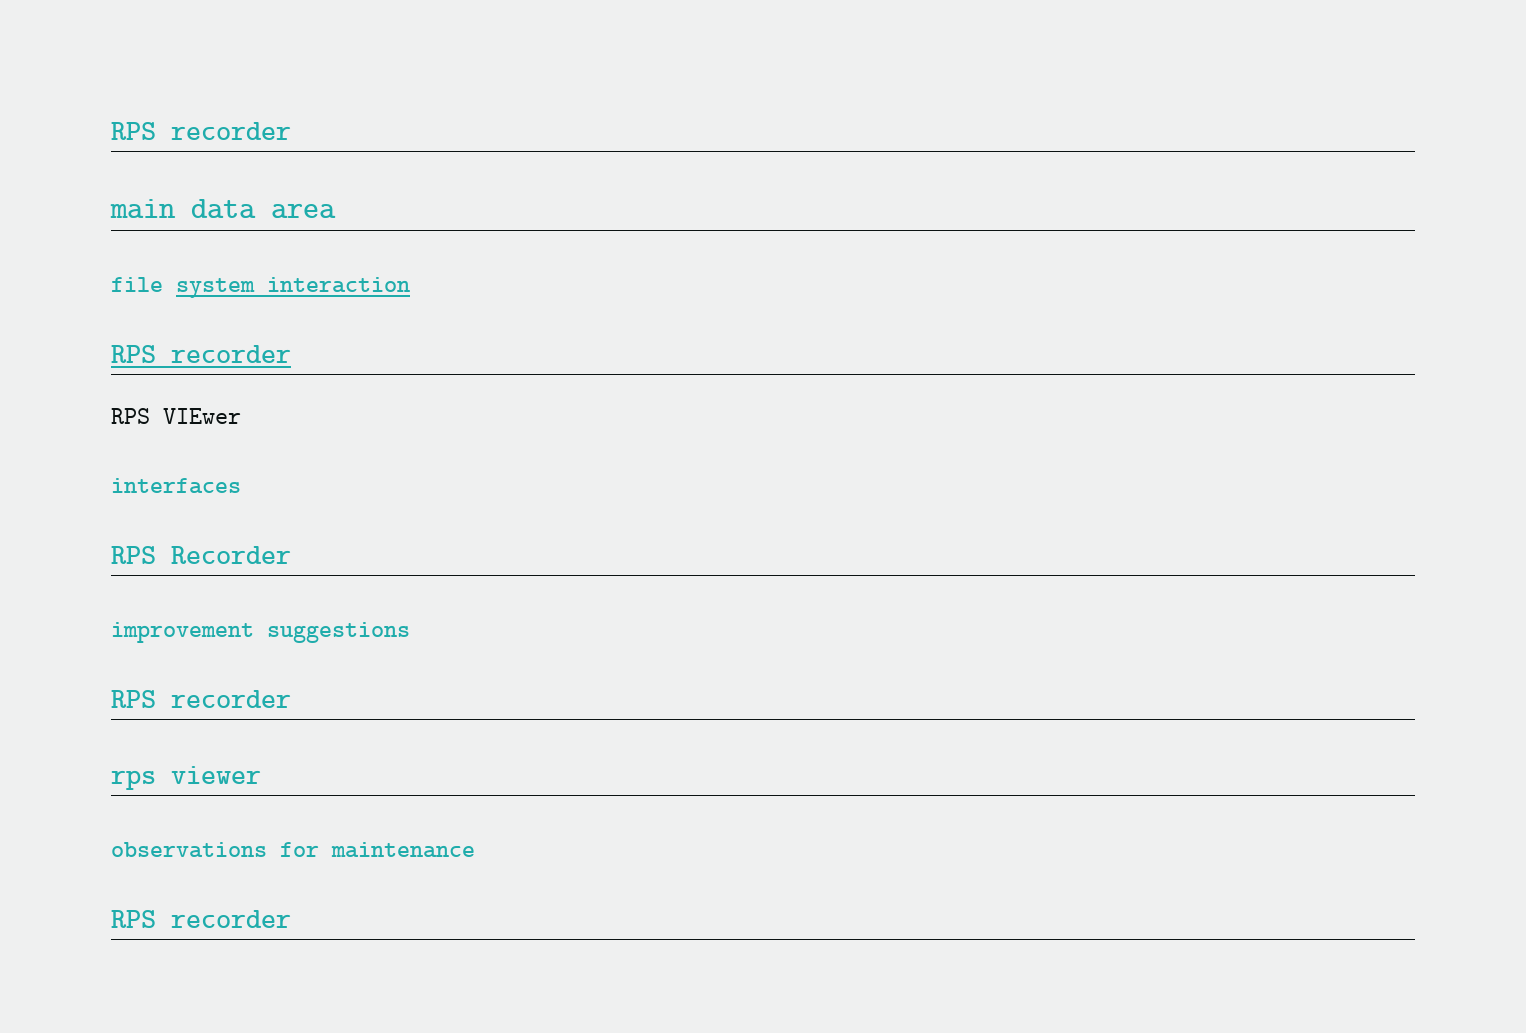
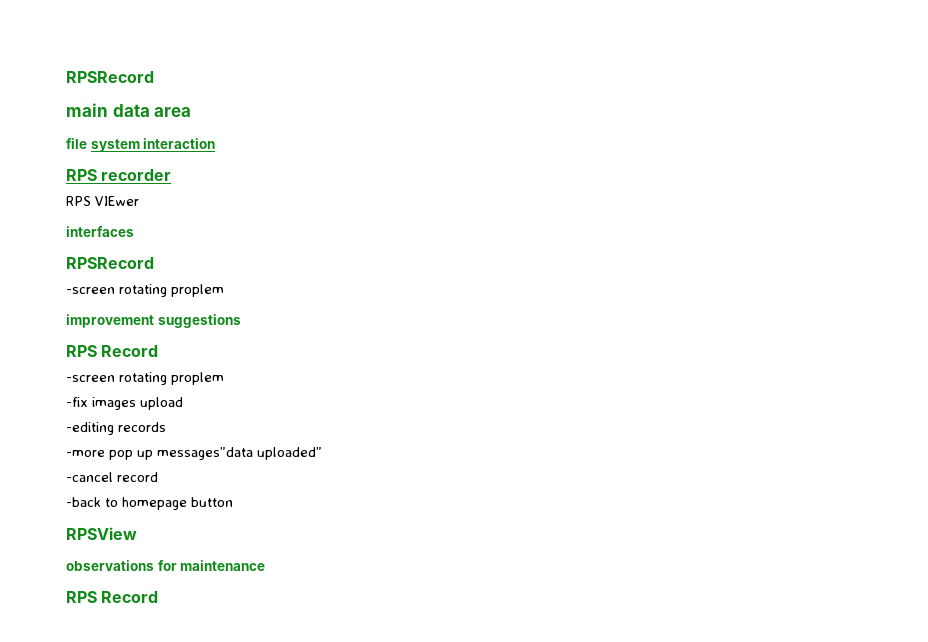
[111,122,291,140] RPS recorder -> [66,71,154,83] RPSRecord
[111,546,291,564] RPS Recorder -> [66,257,154,269] [66,284,224,297] RPSRecord // -screen rotating proplem
[171,690,291,708] [111,766,261,790] recorder // rps viewer -> [101,345,159,357] [66,372,224,385] [66,397,183,410] [66,422,166,435] [66,447,322,460] [66,472,158,482] [66,497,233,510] [66,527,137,540] Record // -screen rotating proplem // -fix images upload // -editing records // -more pop up messages”data uploaded” // -cancel record // -back to homepage button // RPSView
[171,910,291,928] recorder -> [101,591,159,603] Record

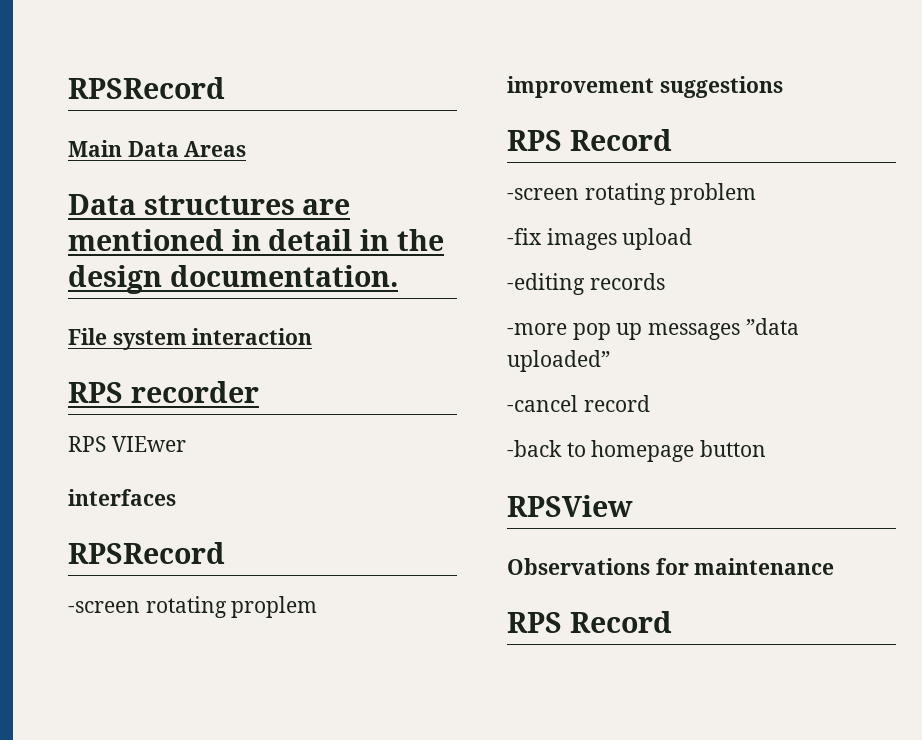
[66,71,154,83] [66,103,192,117] [66,138,87,149] RPSRecord // main data area // file -> [68,77,225,99] [68,140,247,157] [68,194,351,215] [68,229,444,251] [68,265,398,294] [68,328,107,345] RPSRecord // Main Data Areas // Data structures are mentioned in detail in the design documentation. // File
[171,372,224,385] proplem -> [670,183,757,205] problem
[157,447,253,460] messages”data -> [648,318,799,340] messages ”data
[66,560,154,571] observations -> [507,558,650,575] Observations

